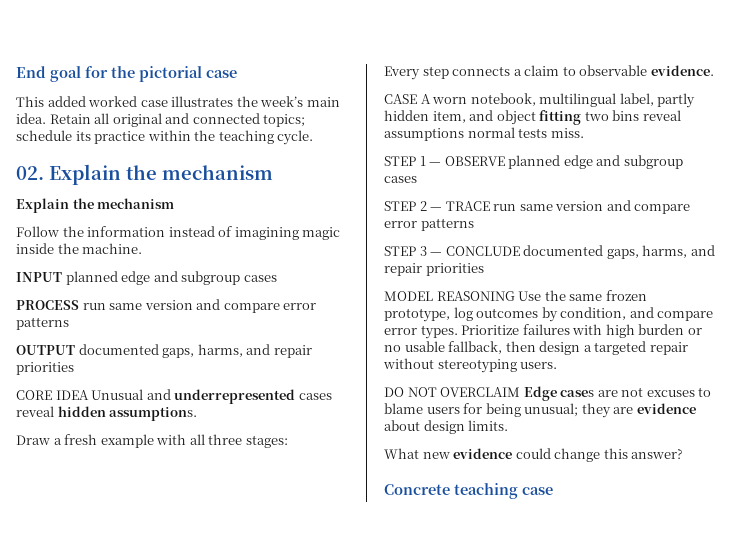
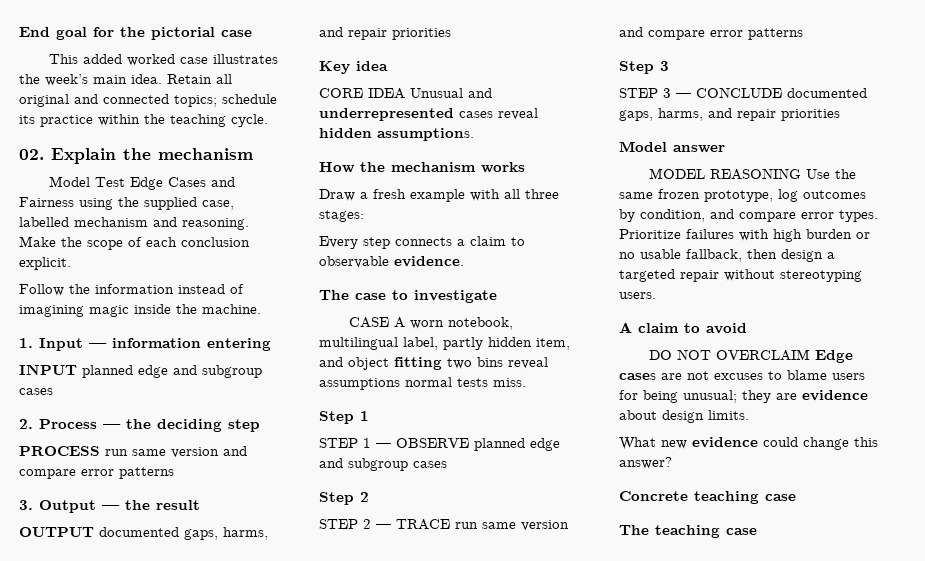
[16,198,175,213] Explain the mechanism -> [49,176,236,190] [19,197,234,210] [19,217,249,230] [19,236,250,250] [19,257,71,270] Model Test Edge Cases and Fairness using the supplied case, labelled mechanism and reasoning. Make the scope of each conclusion explicit.
(143, 248) none -> [19,338,271,351] // 1. Input — information entering
(277, 278) none -> [19,419,260,432] // 2. Process — the deciding step
(69, 323) none -> [19,500,200,513] // 3. Output — the result
(74, 368) none -> [319,61,388,74] // Key idea
(198, 414) none -> [319,162,525,173] // How the mechanism works
(714, 70) none -> [319,290,497,303] // The case to investigate
(584, 133) none -> [319,411,369,424] // Step 1
(417, 179) none -> [319,492,369,505] // Step 2
(474, 224) none -> [619,61,669,74] // Step 3
(484, 269) none -> [619,141,725,153] // Model answer
(558, 365) none -> [619,322,747,334] // A claim to avoid
(553, 491) none -> [619,525,757,538] // The teaching case

